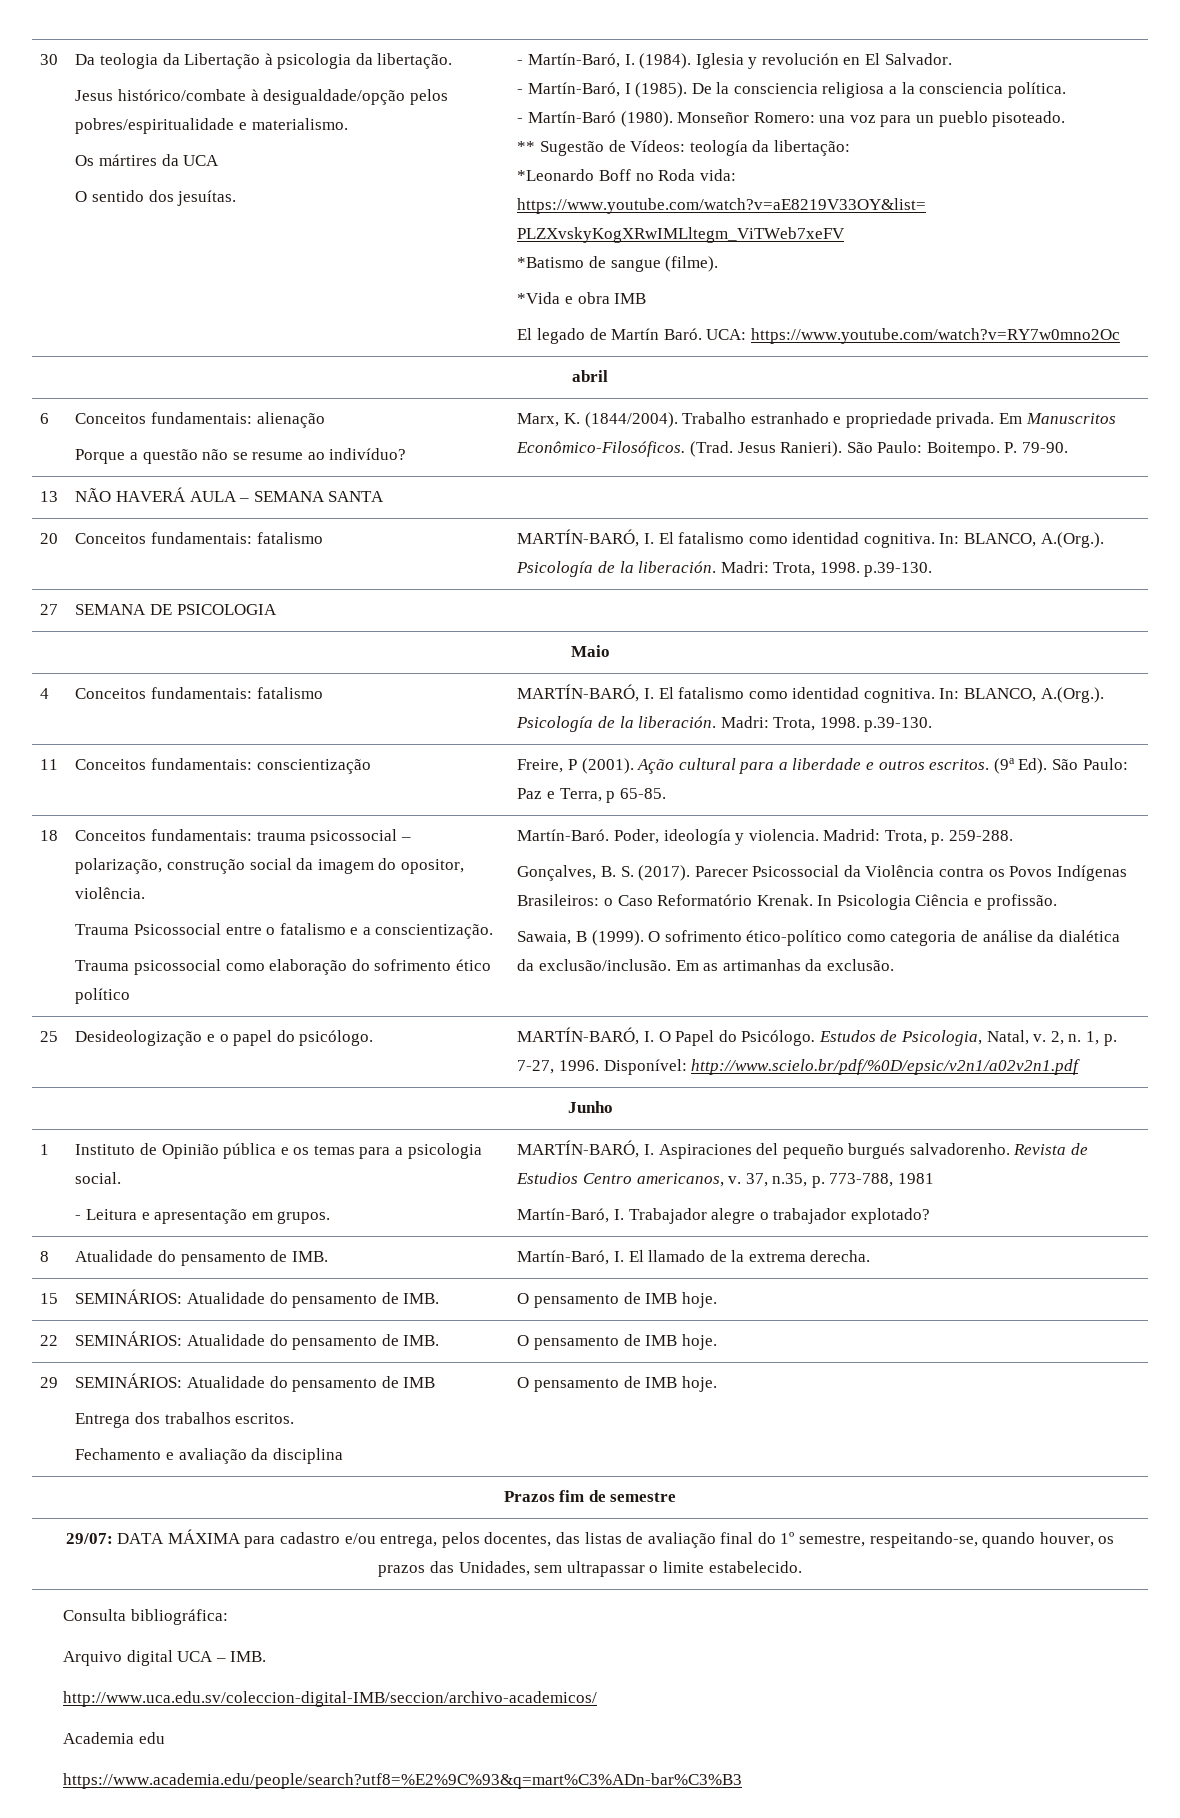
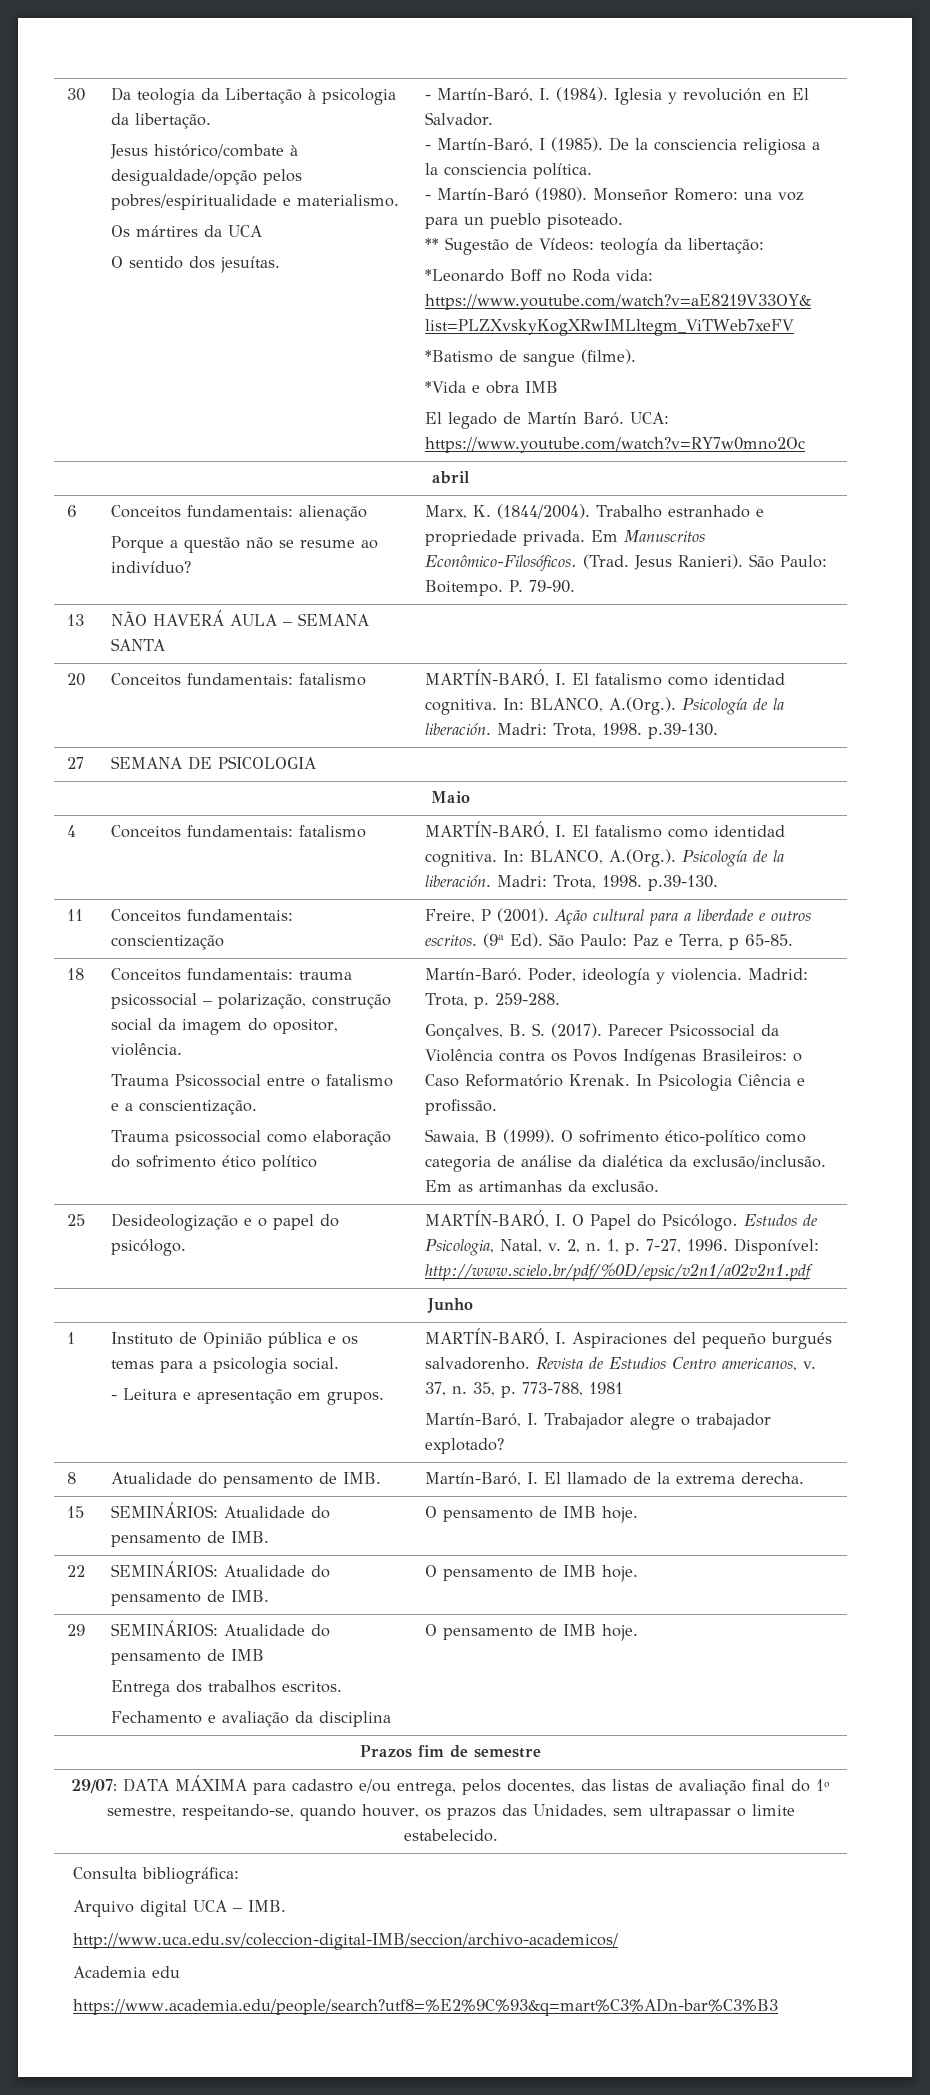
[772,1173,808,1187] n.35, -> [451,1382,495,1396] n. 35,

